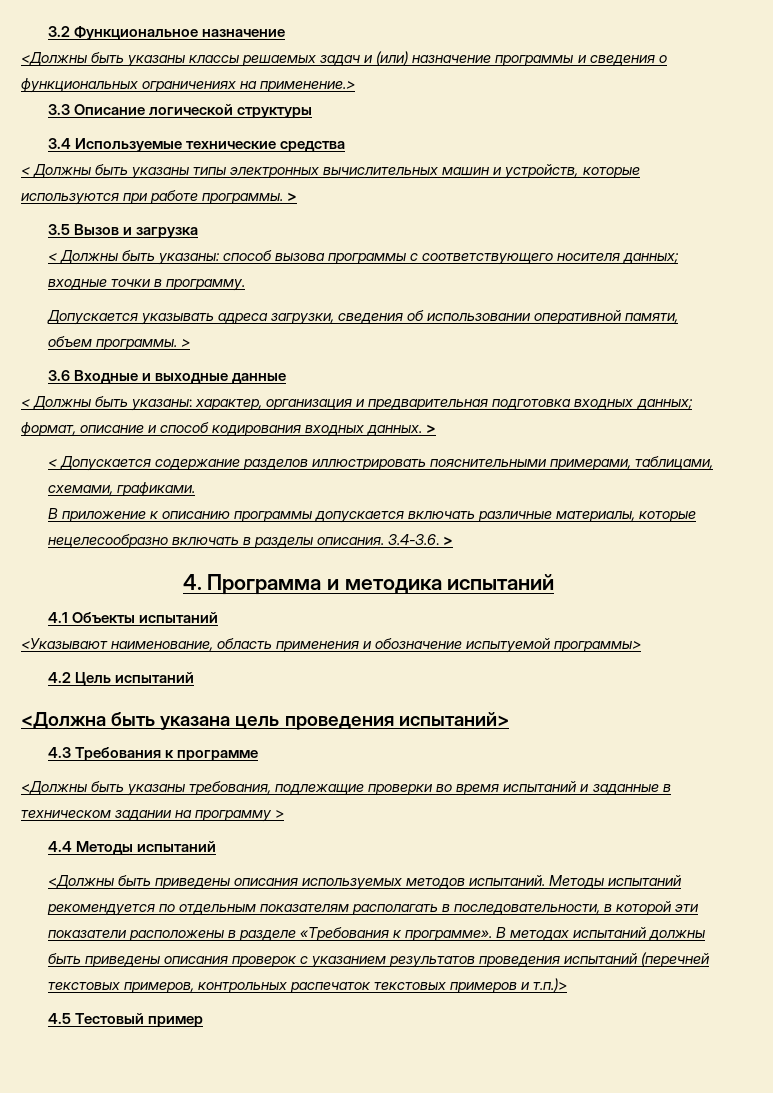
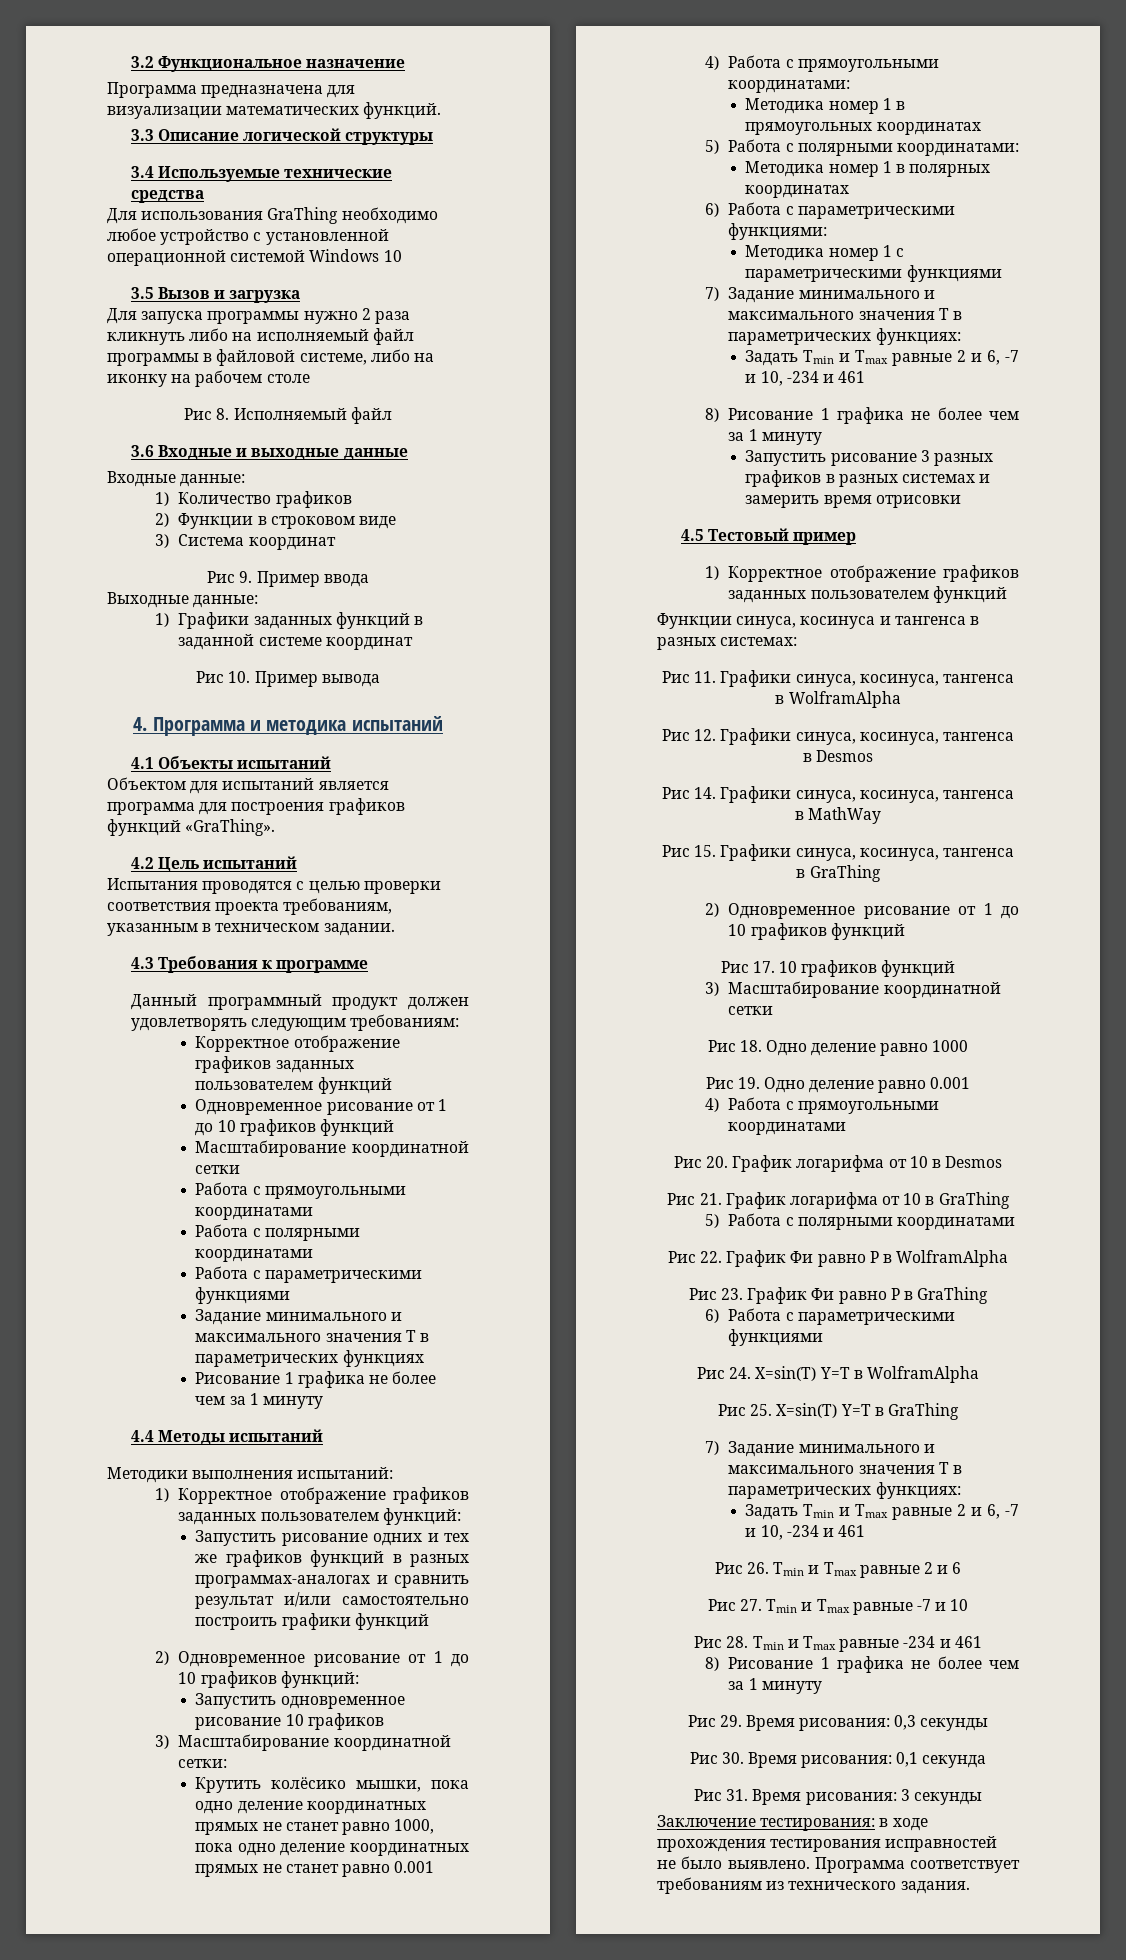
[21,51,667,67] [21,78,356,93] <Должны быть указаны классы решаемых задач и (или) назначение программы и сведения о функциональных ограничениях на применение.> -> [107,82,356,98] [107,102,442,119] Программа предназначена для визуализации математических функций.
[21,164,640,179] [21,190,298,205] [47,224,198,238] [47,250,680,265] [47,279,245,291] [46,310,679,325] [47,336,190,350] < Должны быть указаны типы электронных вычислительных машин и устройств, которые используются при работе программы. > // 3.5 Вызов и загрузка // < Должны быть указаны: способ вызова программы с соответствующего носителя данных; входные точки в программу. // Допускается указывать адреса загрузки, сведения об использовании оперативной памяти, объем программы. > -> [107,207,438,224] [107,228,389,245] [107,249,402,266] [130,287,301,303] [107,308,410,324] [107,328,414,345] [107,349,434,366] [107,370,310,387] [184,407,392,424] Для использования GraThing необходимо любое устройство с установленной операционной системой Windows 10 // 3.5 Вызов и загрузка // Для запуска программы нужно 2 раза кликнуть либо на исполняемый файл программы в файловой системе, либо на иконку на рабочем столе // Рис 8. Исполняемый файл
[21,396,693,411] [21,422,437,436] [47,456,714,471] [47,482,195,496] [47,508,697,523] [47,534,454,548] < Должны быть указаны: характер, организация и предварительная подготовка входных данных; формат, описание и способ кодирования входных данных. > // < Допускается содержание разделов иллюстрировать пояснительными примерами, таблицами, схемами, графиками. // В приложение к описанию программы допускается включать различные материалы, которые нецелесообразно включать в разделы описания. 3.4-3.6. > -> [107,471,246,487] [154,491,352,508] [154,513,396,529] [154,534,336,550] [207,571,369,587] [107,592,259,608] [154,612,423,629] [178,634,413,650] [196,671,380,687] Входные данные: // 1) Количество графиков // 2) Функции в строковом виде // 3) Система координат // Рис 9. Пример ввода // Выходные данные: // 1) Графики заданных функций в заданной системе координат // Рис 10. Пример вывода
[21,638,642,653] [47,672,194,686] [21,712,509,730] [47,747,258,761] [21,781,671,796] [21,810,285,822] [47,841,216,855] [47,875,683,890] [46,901,700,916] [47,927,706,941] [47,952,711,968] [47,978,568,993] [47,1013,203,1027] <Указывают наименование, область применения и обозначение испытуемой программы> // 4.2 Цель испытаний // <Должна быть указана цель проведения испытаний> // 4.3 Требования к программе // <Должны быть указаны требования, подлежащие проверки во время испытаний и заданные в техническом задании на программу > // 4.4 Методы испытаний // <Должны быть приведены описания используемых методов испытаний. Методы испытаний рекомендуется по отдельным показателям располагать в последовательности, в которой эти показатели расположены в разделе «Требования к программе». В методах испытаний должны быть приведены описания проверок с указанием результатов проведения испытаний (перечней текстовых примеров, контрольных распечаток текстовых примеров и т.п.)> // 4.5 Тестовый пример -> [107,777,389,794] [107,798,405,815] [107,819,276,836] [130,856,298,872] [107,878,441,894] [107,898,393,915] [107,923,395,936] [130,956,369,973] [130,994,470,1010] [130,1014,460,1031] [195,1035,400,1052] [195,1056,354,1073] [195,1077,392,1094] [195,1099,447,1115] [195,1119,394,1136] [195,1140,469,1157] [195,1165,241,1174] [195,1182,406,1199] [195,1207,314,1220] [195,1224,360,1241] [195,1249,314,1262] [195,1266,422,1283] [195,1287,291,1304] [195,1309,402,1325] [195,1330,429,1342] [195,1350,424,1367] [195,1371,437,1388] [195,1393,323,1409] [130,1429,324,1445] [107,1467,394,1483] [154,1487,469,1504] [178,1508,461,1525] [195,1530,469,1546] [195,1550,469,1567] [195,1575,469,1588] [195,1592,469,1609] [195,1613,429,1630] [154,1651,469,1667] [178,1671,359,1688] [195,1693,405,1709] [195,1713,384,1730] [154,1734,451,1751] [178,1759,228,1768] [195,1777,469,1793] [195,1801,426,1814] [195,1819,435,1835] [195,1843,469,1856] [195,1861,435,1877] [704,55,939,72] [728,80,851,93] [745,98,905,114] [745,122,981,135] [704,139,1019,156] [745,161,991,177] [745,185,850,198] [704,202,955,219] [728,223,828,240] [745,245,904,261] [745,265,1002,282] [704,287,935,303] [728,308,962,320] [728,328,961,345] [745,350,1019,366] [745,371,866,386] [704,407,1019,424] [728,429,822,445] [745,450,993,466] [745,470,991,487] [745,495,961,508] [680,528,857,545] [704,565,1019,582] [728,586,1007,603] [657,613,979,629] [657,637,798,650] [662,670,1014,687] [775,691,901,708] [662,728,1014,745] [802,750,874,762] [662,786,1014,803] [794,807,882,824] [662,844,1014,861] [796,865,881,882] [704,903,1019,919] [728,923,905,940] [720,960,956,977] [704,981,1001,998] [728,1006,774,1015] [707,1040,969,1056] [705,1077,971,1093] [704,1097,939,1114] [728,1122,847,1135] [673,1155,1003,1172] [667,1192,1010,1209] [704,1213,1015,1230] [667,1250,1009,1267] [688,1287,989,1304] [704,1308,955,1325] [728,1329,824,1346] [697,1366,979,1383] [718,1403,959,1420] [704,1441,935,1457] [728,1462,962,1474] [728,1482,961,1499] [745,1504,1019,1520] [745,1525,866,1540] [714,1562,962,1578] [707,1599,969,1615] [694,1636,982,1652] [704,1656,1019,1673] [728,1678,822,1694] [687,1715,989,1731] [689,1752,987,1768] [694,1789,982,1805] [657,1815,928,1831] [657,1836,998,1852] [657,1856,1020,1873] [657,1877,970,1894] Объектом для испытаний является программа для построения графиков функций «GraThing». // 4.2 Цель испытаний // Испытания проводятся с целью проверки соответствия проекта требованиям, указанным в техническом задании. // 4.3 Требования к программе // Данный программный продукт должен удовлетворять следующим требованиям: // Корректное отображение графиков заданных пользователем функций // Одновременное рисование от 1 до 10 графиков функций // Масштабирование координатной сетки // Работа с прямоугольными координатами // Работа с полярными координатами // Работа с параметрическими функциями // Задание минимального и максимального значения Т в параметрических функциях // Рисование 1 графика не более чем за 1 минуту // 4.4 Методы испытаний // Методики выполнения испытаний: // 1) Корректное отображение графиков заданных пользователем функций: // Запустить рисование одних и тех же графиков функций в разных программах-аналогах и сравнить результат и/или самостоятельно построить графики функций // 2) Одновременное рисование от 1 до 10 графиков функций: // Запустить одновременное рисование 10 графиков // 3) Масштабирование координатной сетки: // Крутить колёсико мышки, пока одно деление координатных прямых не станет равно 1000, пока одно деление координатных прямых не станет равно 0.001 // 4) Работа с прямоугольными координатами: // Методика номер 1 в прямоугольных координатах // 5) Работа с полярными координатами: // Методика номер 1 в полярных координатах // 6) Работа с параметрическими функциями: // Методика номер 1 с параметрическими функциями // 7) Задание минимального и максимального значения Т в параметрических функциях: // Задать Tmin и Tmax равные 2 и 6, -7 и 10, -234 и 461 // 8) Рисование 1 графика не более чем за 1 минуту // Запустить рисование 3 разных графиков в разных системах и замерить время отрисовки // 4.5 Тестовый пример // 1) Корректное отображение графиков заданных пользователем функций // Функции синуса, косинуса и тангенса в разных системах: // Рис 11. Графики синуса, косинуса, тангенса в WolframAlpha // Рис 12. Графики синуса, косинуса, тангенса в Desmos // Рис 14. Графики синуса, косинуса, тангенса в MathWay // Рис 15. Графики синуса, косинуса, тангенса в GraThing // 2) Одновременное рисование от 1 до 10 графиков функций // Рис 17. 10 графиков функций // 3) Масштабирование координатной сетки // Рис 18. Одно деление равно 1000 // Рис 19. Одно деление равно 0.001 // 4) Работа с прямоугольными координатами // Рис 20. График логарифма от 10 в Desmos // Рис 21. График логарифма от 10 в GraThing // 5) Работа с полярными координатами // Рис 22. График Фи равно Р в WolframAlpha // Рис 23. График Фи равно Р в GraThing // 6) Работа с параметрическими функциями // Рис 24. X=sin(T) Y=T в WolframAlpha // Рис 25. X=sin(T) Y=T в GraThing // 7) Задание минимального и максимального значения Т в параметрических функциях: // Задать Tmin и Tmax равные 2 и 6, -7 и 10, -234 и 461 // Рис 26. Tmin и Tmax равные 2 и 6 // Рис 27. Tmin и Tmax равные -7 и 10 // Рис 28. Tmin и Tmax равные -234 и 461 // 8) Рисование 1 графика не более чем за 1 минуту // Рис 29. Время рисования: 0,3 секунды // Рис 30. Время рисования: 0,1 секунда // Рис 31. Время рисования: 3 секунды // Заключение тестирования: в ходе прохождения тестирования исправностей не было выявлено. Программа соответствует требованиям из технического задания.

